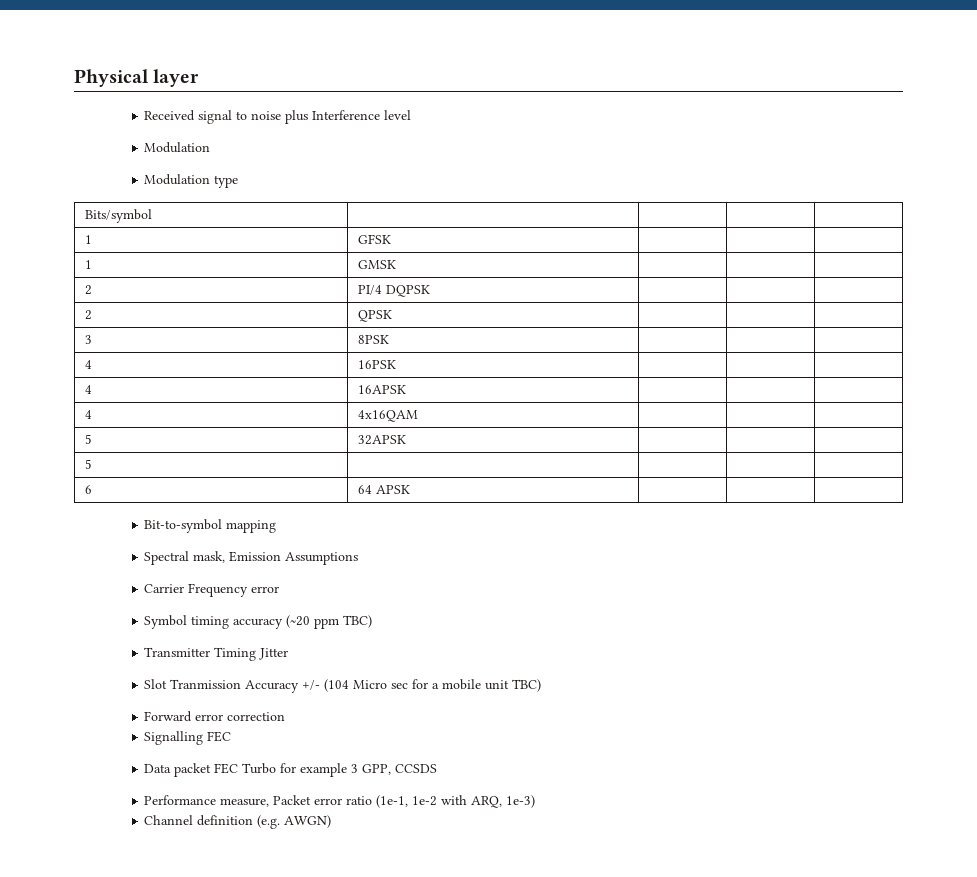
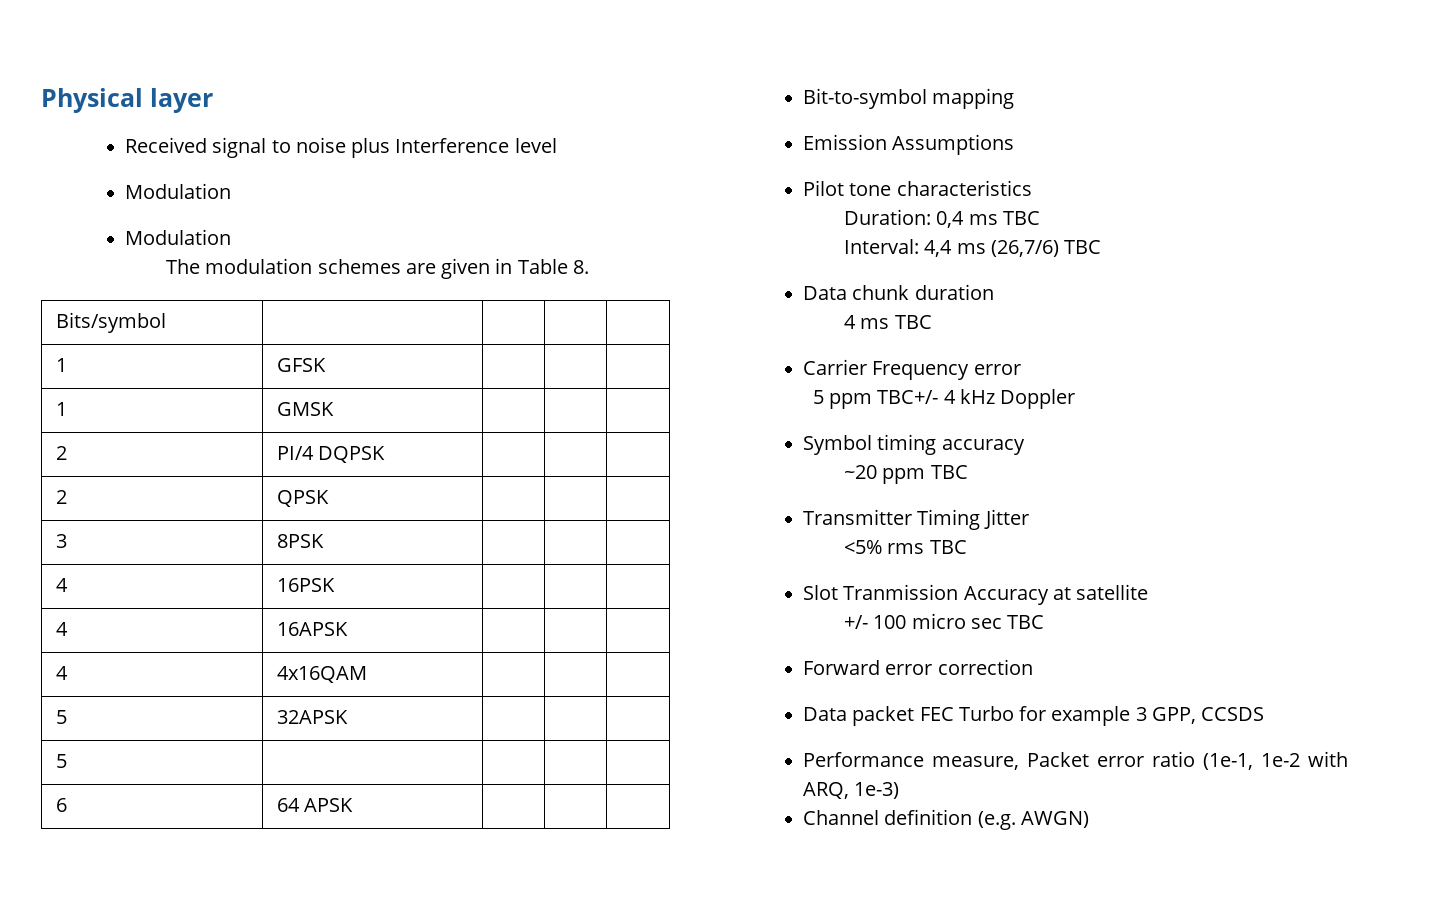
[214,175,239,188] type -> [166,258,589,279] // The modulation schemes are given in Table 8.
[144,551,226,565] Spectral mask, -> (1015, 98) none
[144,583,280,597] Carrier Frequency error -> [803,180,1032,196] [844,209,1040,228] [844,239,1102,257] [803,284,994,300] [844,315,932,329] [803,359,1021,380] [812,389,1076,409] Pilot tone characteristics // Duration: 0,4 ms TBC // Interval: 4,4 ms (26,7/6) TBC // Data chunk duration // 4 ms TBC // Carrier Frequency error // 5 ppm TBC+/- 4 kHz Doppler
[286,615,373,629] (~20 ppm TBC) -> [844,465,968,484] // ~20 ppm TBC
(289, 654) none -> [844,540,967,554] // <5% rms TBC
[302,679,542,692] +/- (104 Micro sec for a mobile unit TBC) -> [1052,584,1149,600] [844,613,1045,629] at satellite // +/- 100 micro sec TBC
[144,731,232,745] // Signalling FEC -> (1033, 667) none

